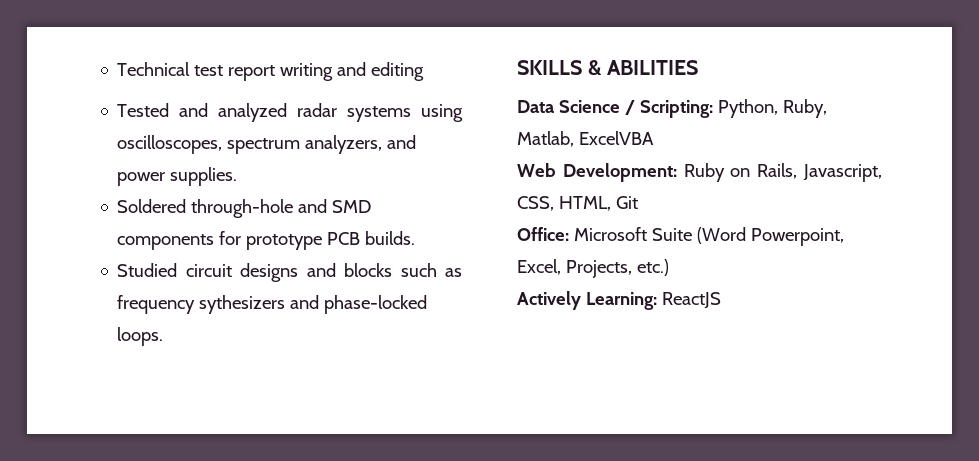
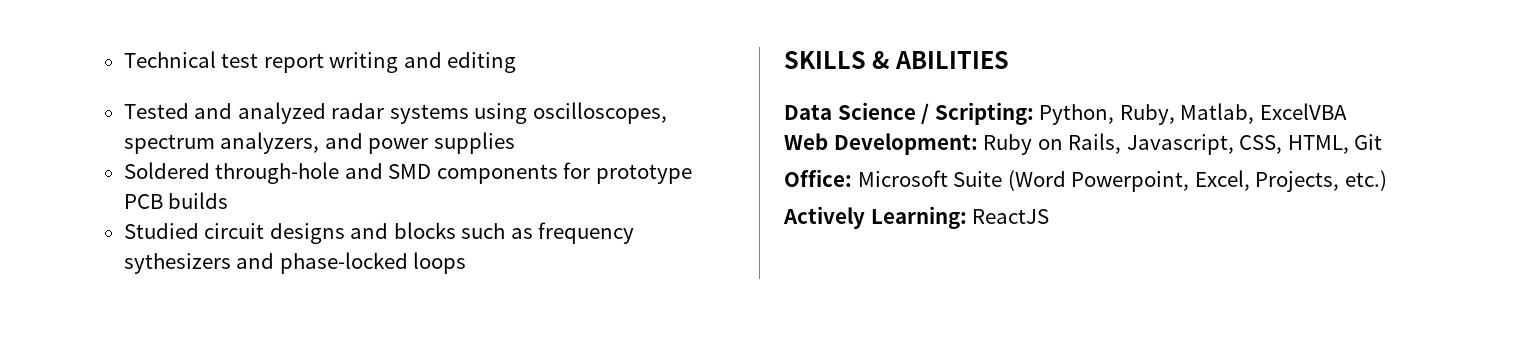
[170,167,238,186] supplies. -> [433,132,515,154] supplies
[365,231,416,245] builds. -> [168,192,229,209] builds
[117,327,164,346] loops. -> [413,252,467,274] loops

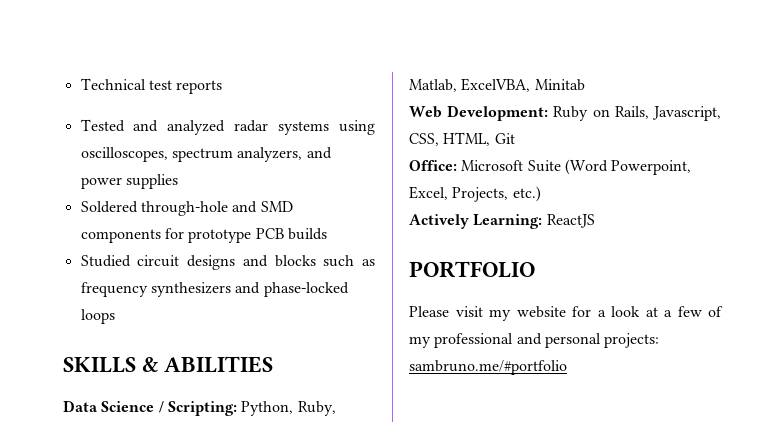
[263,52,517,73] report writing and editing -> [176,80,223,94] reports
[123,253,231,274] sythesizers -> [150,282,231,297] synthesizers
[1259,103,1347,120] ExcelVBA -> [461,78,585,92] ExcelVBA, Minitab
(1050, 216) none -> [409,261,535,278] [409,306,723,321] [409,333,660,348] [409,360,567,375] // PORTFOLIO // Please visit my website for a look at a few of my professional and personal projects: sambruno.me/#portfolio

